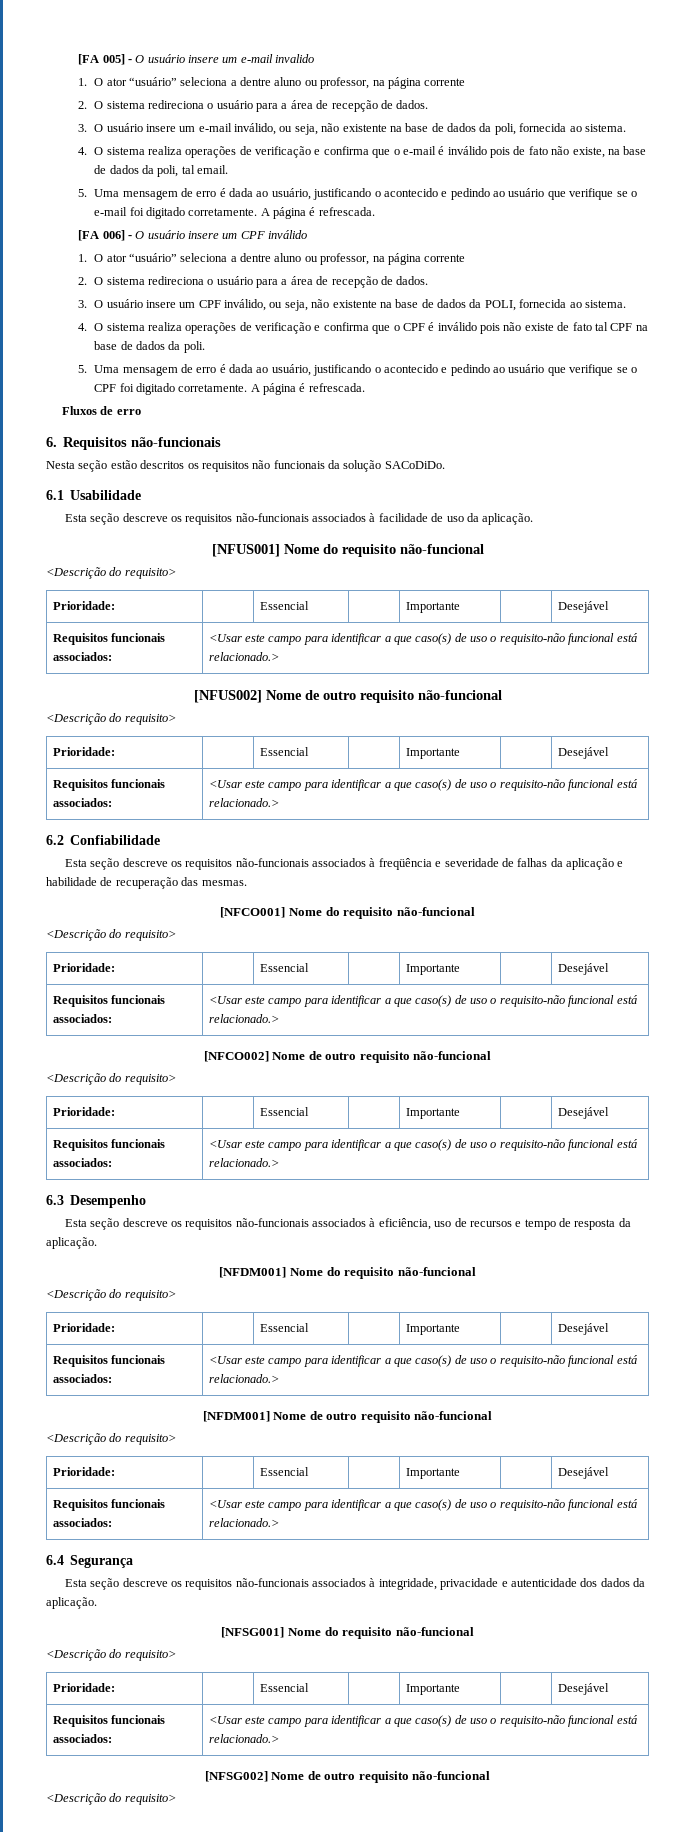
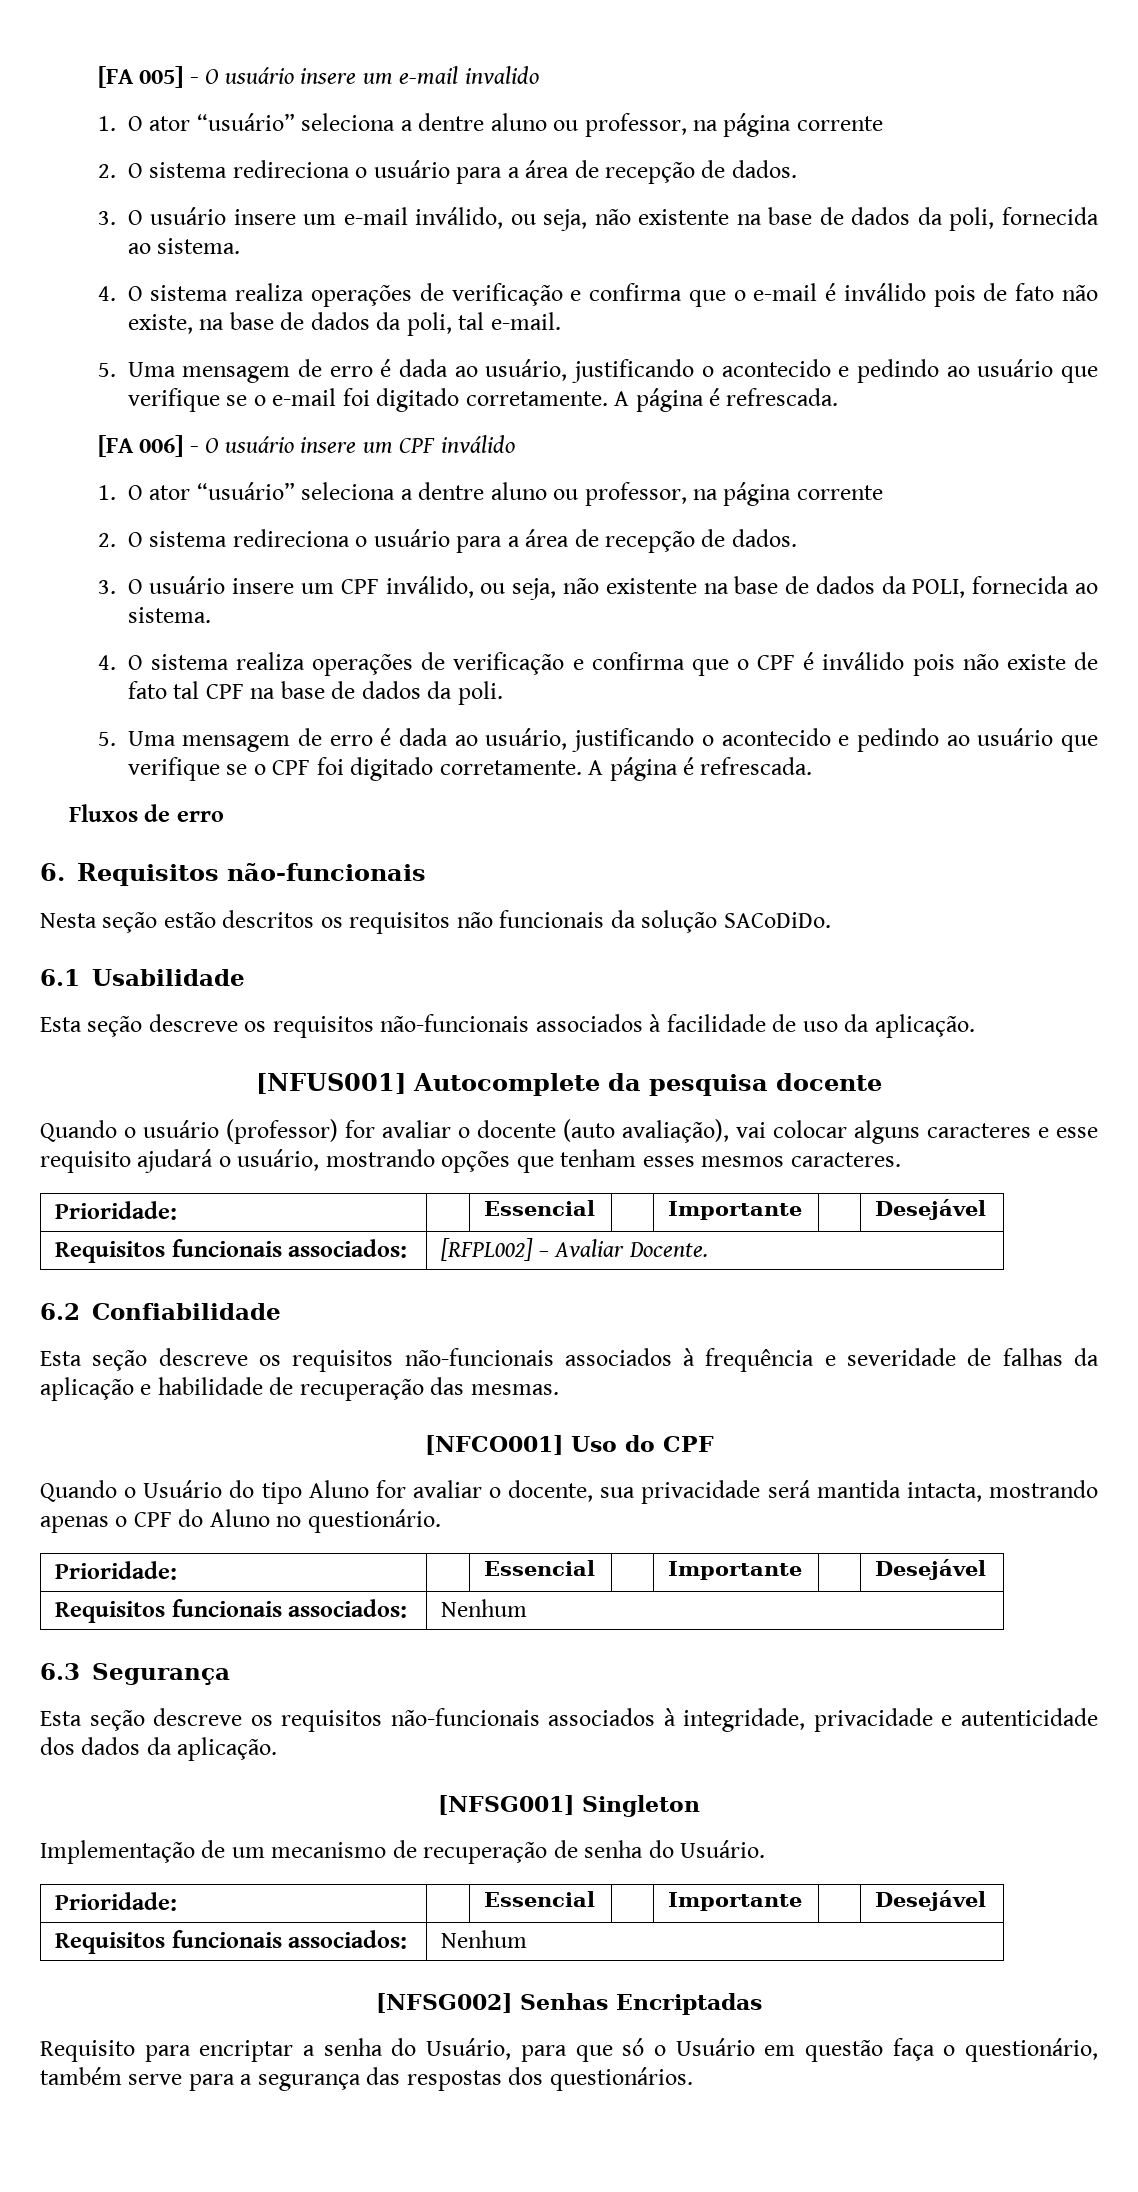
[197,165,229,174] email. -> [490,312,561,330] e-mail.
[283,544,484,557] [46,567,176,579] [52,601,115,610] [259,601,309,610] [405,602,460,613] [557,601,609,613] [52,633,166,645] [52,652,112,661] [208,633,637,645] [208,652,279,661] [193,690,502,703] [46,713,176,725] [52,747,115,756] [259,747,309,756] [405,748,460,759] [557,747,609,759] [52,779,166,791] [52,798,112,807] [208,779,637,791] [208,798,279,807] [46,835,161,845] [64,858,624,870] [46,877,247,889] [220,907,475,919] [46,929,176,941] [52,963,115,972] [259,963,309,972] [405,964,460,975] [557,963,609,975] [52,995,166,1007] [52,1014,112,1023] [208,995,637,1007] [208,1014,279,1023] [203,1051,492,1063] [46,1073,176,1085] [52,1107,115,1116] [259,1107,309,1116] [405,1108,460,1119] [557,1107,609,1119] [52,1139,166,1151] [52,1158,112,1167] [208,1139,637,1151] [208,1158,279,1167] [46,1195,147,1208] [64,1218,631,1230] [46,1237,97,1249] [219,1267,476,1279] [46,1289,176,1301] [52,1323,115,1332] [259,1323,309,1332] [405,1324,460,1335] [557,1323,609,1335] [52,1355,166,1367] [52,1374,112,1383] [208,1355,637,1367] [208,1374,279,1383] [202,1411,493,1423] [46,1433,176,1445] [52,1467,115,1476] [259,1467,309,1476] [405,1468,460,1479] [557,1467,609,1479] [52,1499,166,1511] [52,1518,112,1527] [208,1499,637,1511] [208,1518,279,1527] [46,1555,64,1565] Nome do requisito não-funcional // <Descrição do requisito> // Prioridade: | | Essencial | | Importante | | Desejável // Requisitos funcionais associados: | <Usar este campo para identificar a que caso(s) de uso o requisito-não funcional está relacionado.> // [NFUS002] Nome de outro requisito não-funcional // <Descrição do requisito> // Prioridade: | | Essencial | | Importante | | Desejável // Requisitos funcionais associados: | <Usar este campo para identificar a que caso(s) de uso o requisito-não funcional está relacionado.> // 6.2 Confiabilidade // Esta seção descreve os requisitos não-funcionais associados à freqüência e severidade de falhas da aplicação e habilidade de recuperação das mesmas. // [NFCO001] Nome do requisito não-funcional // <Descrição do requisito> // Prioridade: | | Essencial | | Importante | | Desejável // Requisitos funcionais associados: | <Usar este campo para identificar a que caso(s) de uso o requisito-não funcional está relacionado.> // [NFCO002] Nome de outro requisito não-funcional // <Descrição do requisito> // Prioridade: | | Essencial | | Importante | | Desejável // Requisitos funcionais associados: | <Usar este campo para identificar a que caso(s) de uso o requisito-não funcional está relacionado.> // 6.3 Desempenho // Esta seção descreve os requisitos não-funcionais associados à eficiência, uso de recursos e tempo de resposta da aplicação. // [NFDM001] Nome do requisito não-funcional // <Descrição do requisito> // Prioridade: | | Essencial | | Importante | | Desejável // Requisitos funcionais associados: | <Usar este campo para identificar a que caso(s) de uso o requisito-não funcional está relacionado.> // [NFDM001] Nome de outro requisito não-funcional // <Descrição do requisito> // Prioridade: | | Essencial | | Importante | | Desejável // Requisitos funcionais associados: | <Usar este campo para identificar a que caso(s) de uso o requisito-não funcional está relacionado.> // 6.4 -> [413,1073,882,1096] [40,1119,1098,1144] [40,1149,901,1173] [55,1201,178,1220] [484,1200,596,1216] [668,1201,803,1220] [875,1199,987,1220] [55,1239,408,1263] [441,1238,708,1261] [40,1303,281,1320] [40,1348,1099,1372] [40,1377,559,1401] [424,1435,714,1455] [40,1480,1098,1504] [40,1509,441,1533] [55,1561,178,1580] [484,1560,596,1576] [668,1561,803,1580] [875,1559,987,1580] [55,1599,408,1623] [441,1599,528,1617] [40,1663,80,1680] Autocomplete da pesquisa docente // Quando o usuário (professor) for avaliar o docente (auto avaliação), vai colocar alguns caracteres e esse requisito ajudará o usuário, mostrando opções que tenham esses mesmos caracteres. // Prioridade: | | Essencial | | Importante | | Desejável // Requisitos funcionais associados: | [RFPL002] – Avaliar Docente. // 6.2 Confiabilidade // Esta seção descreve os requisitos não-funcionais associados à frequência e severidade de falhas da aplicação e habilidade de recuperação das mesmas. // [NFCO001] Uso do CPF // Quando o Usuário do tipo Aluno for avaliar o docente, sua privacidade será mantida intacta, mostrando apenas o CPF do Aluno no questionário. // Prioridade: | | Essencial | | Importante | | Desejável // Requisitos funcionais associados: | Nenhum // 6.3
[287,1627,474,1639] [46,1649,176,1661] [52,1683,115,1692] [259,1683,309,1692] [405,1684,460,1695] [557,1683,609,1695] [52,1715,166,1727] [52,1734,112,1743] [208,1715,637,1727] [208,1734,279,1743] [204,1771,491,1783] [46,1793,176,1805] Nome do requisito não-funcional // <Descrição do requisito> // Prioridade: | | Essencial | | Importante | | Desejável // Requisitos funcionais associados: | <Usar este campo para identificar a que caso(s) de uso o requisito-não funcional está relacionado.> // [NFSG002] Nome de outro requisito não-funcional // <Descrição do requisito> -> [582,1795,700,1817] [40,1840,766,1864] [55,1892,178,1911] [484,1891,596,1907] [668,1892,803,1911] [875,1890,987,1911] [55,1930,408,1954] [441,1930,528,1948] [376,1993,762,2015] [40,2038,1098,2062] [40,2067,693,2091] Singleton // Implementação de um mecanismo de recuperação de senha do Usuário. // Prioridade: | | Essencial | | Importante | | Desejável // Requisitos funcionais associados: | Nenhum // [NFSG002] Senhas Encriptadas // Requisito para encriptar a senha do Usuário, para que só o Usuário em questão faça o questionário, também serve para a segurança das respostas dos questionários.

